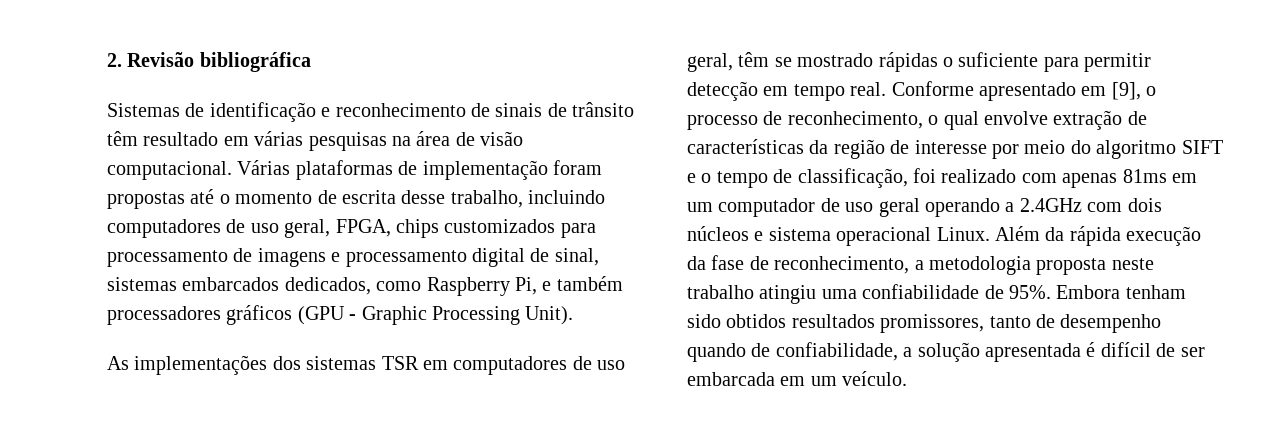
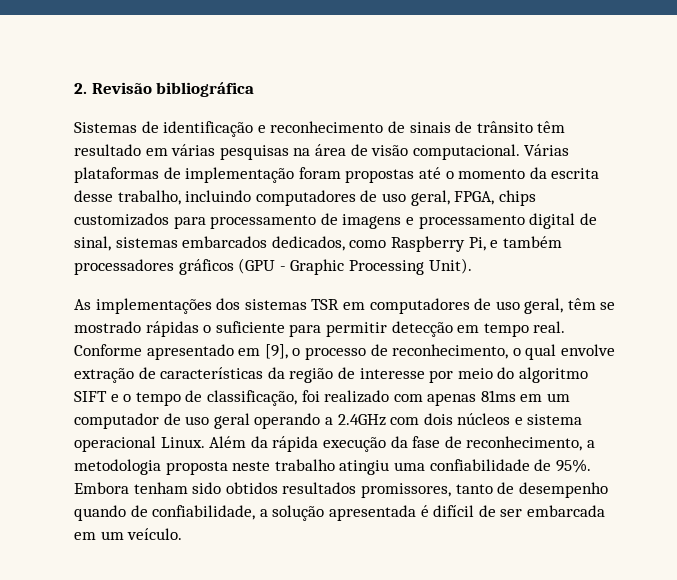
[317,190,337,204] de -> [529,167,547,179] da

